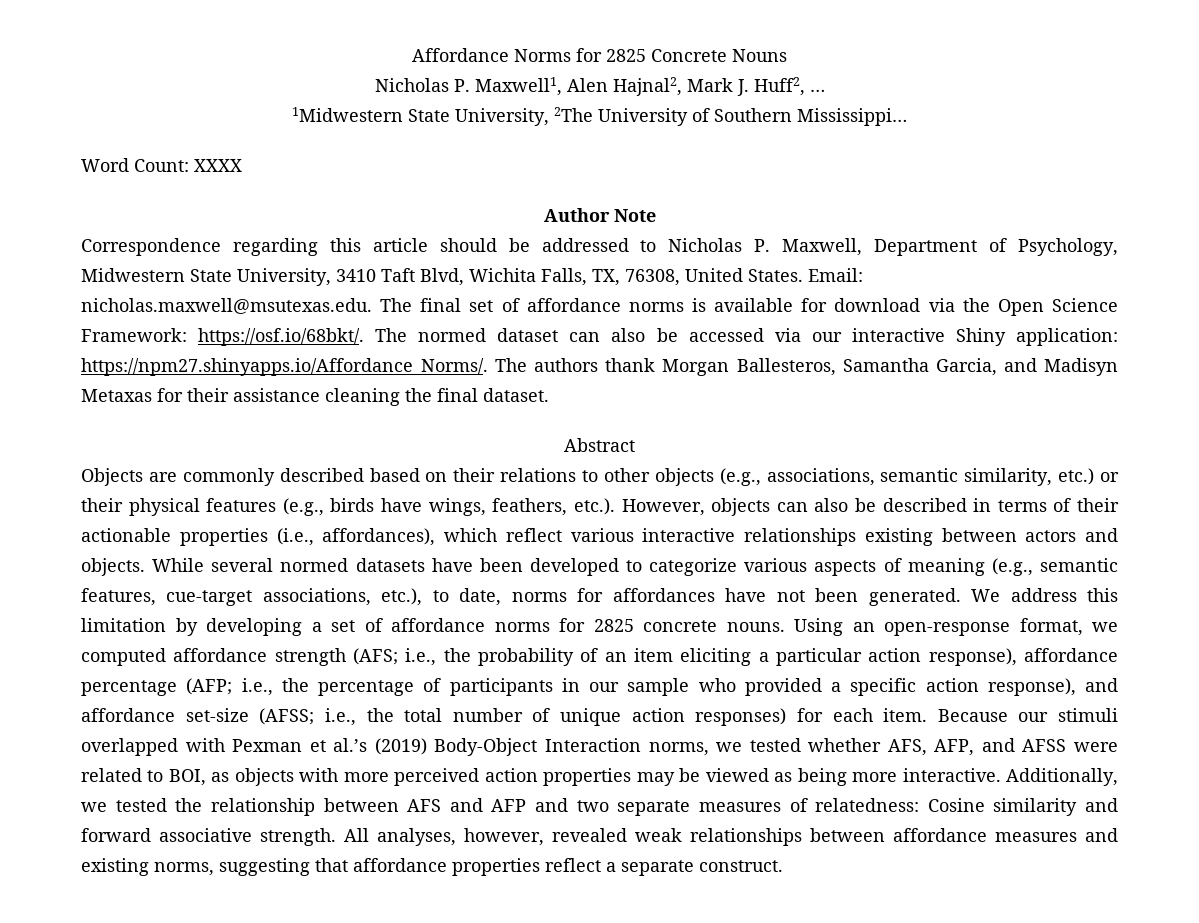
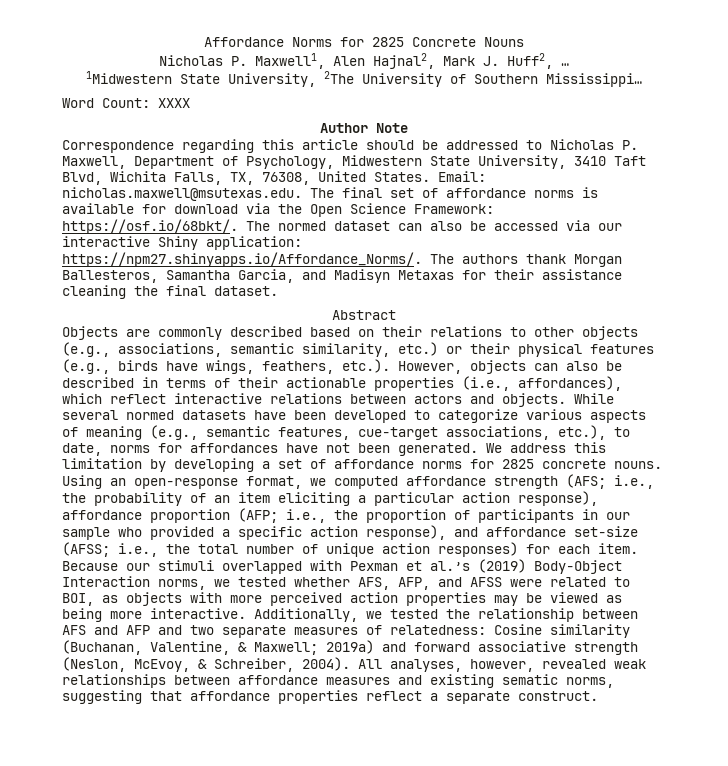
[570,528,933,546] various interactive relationships existing -> [174,393,342,404] interactive relations
[81,680,177,696] percentage -> [150,509,230,523] proportion
[318,680,414,696] percentage -> [366,509,446,523] proportion
[1085,798,1118,812] [81,828,336,846] and forward associative strength. -> [62,640,638,655] [62,657,350,672] (Buchanan, Valentine, & Maxwell; 2019a) and forward associative strength (Neslon, McEvoy, & Schreiber, 2004).
(149, 867) none -> [502,674,558,685] sematic

